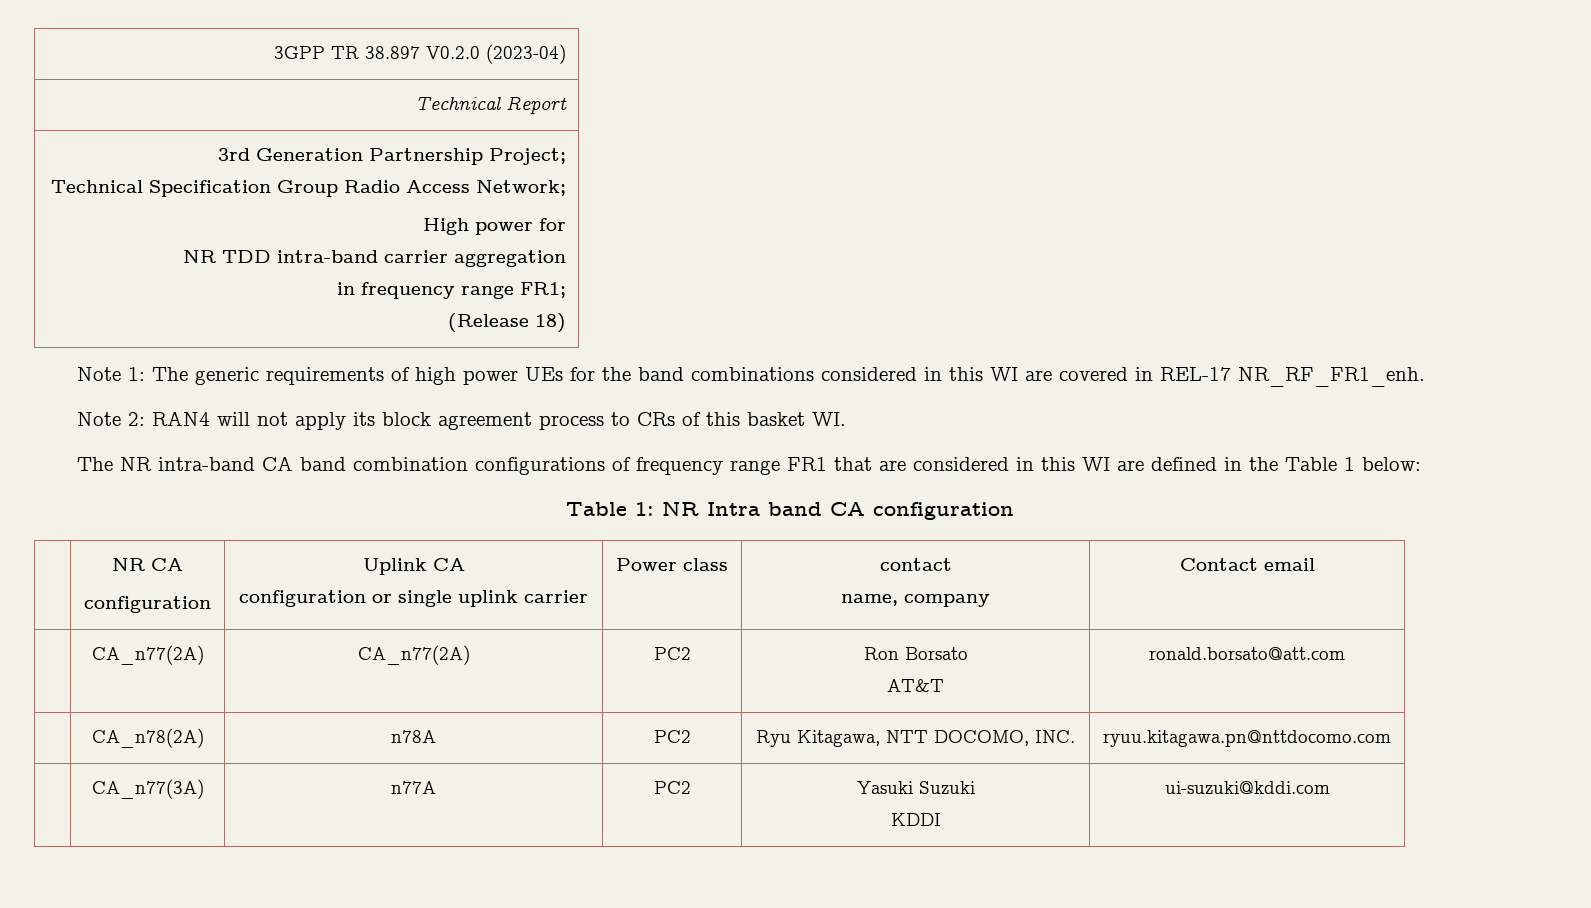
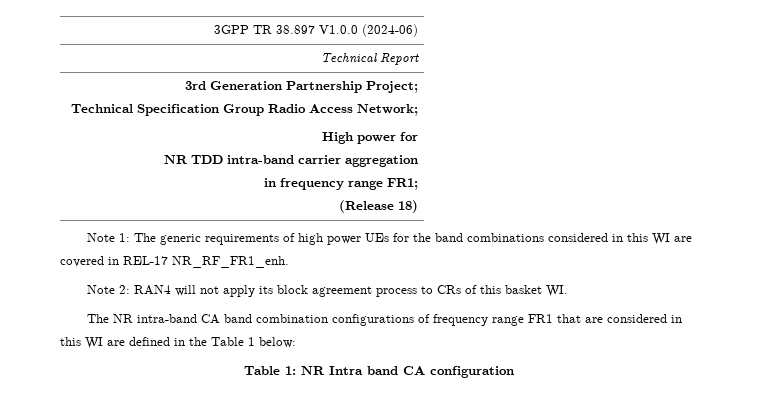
[425,44,566,64] V0.2.0 (2023-04) -> [318,24,418,37] V1.0.0 (2024-06)
[112,558,183,571] [84,596,211,613] [362,558,465,575] [239,590,588,607] [616,558,728,571] [879,558,952,571] [841,594,990,607] [1179,558,1315,571] [91,645,204,665] [357,645,470,665] [653,647,691,660] [863,647,968,660] [887,679,944,692] [1149,647,1345,660] [91,728,204,748] [391,730,437,743] [653,730,691,743] [756,730,1075,747] [1103,730,1391,747] [91,779,204,799] [391,781,437,794] [653,781,691,794] [856,781,975,794] [890,813,941,826] [1164,781,1330,794] // | NR CA // configuration | Uplink CA // configuration or single uplink carrier | Power class | contact // name, company | Contact email // | CA_n77(2A) | CA_n77(2A) | PC2 | Ron Borsato // AT&T | ronald.borsato@att.com // | CA_n78(2A) | n78A | PC2 | Ryu Kitagawa, NTT DOCOMO, INC. | ryuu.kitagawa.pn@nttdocomo.com // | CA_n77(3A) | n77A | PC2 | Yasuki Suzuki // KDDI | ui-suzuki@kddi.com -> (514, 372) none

